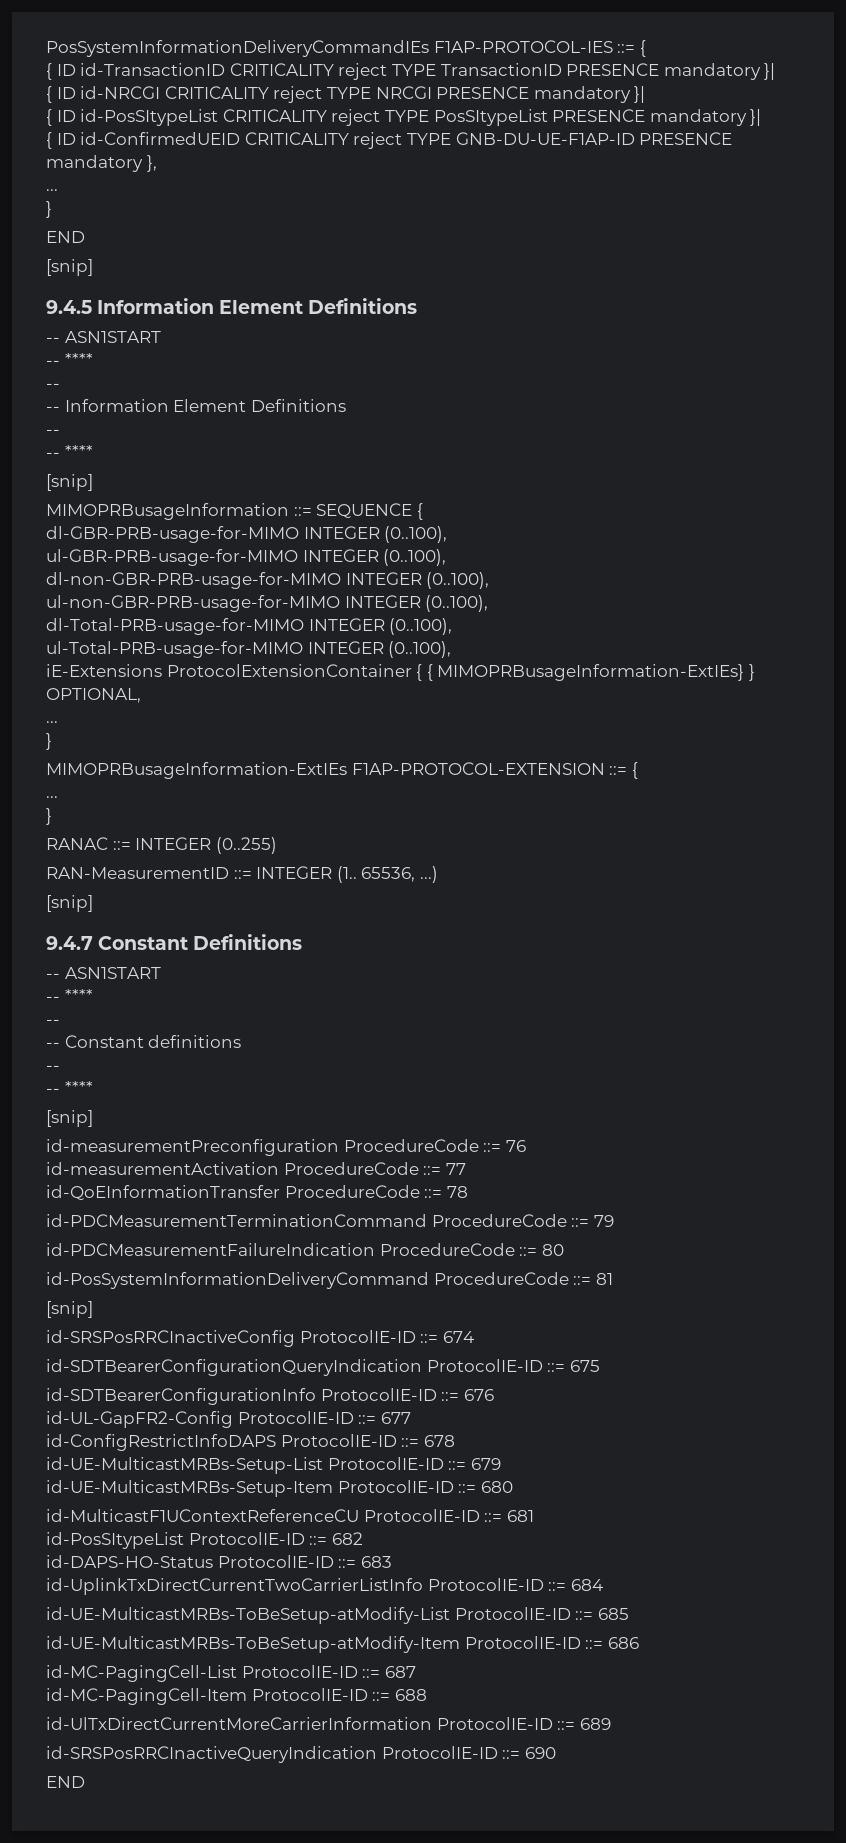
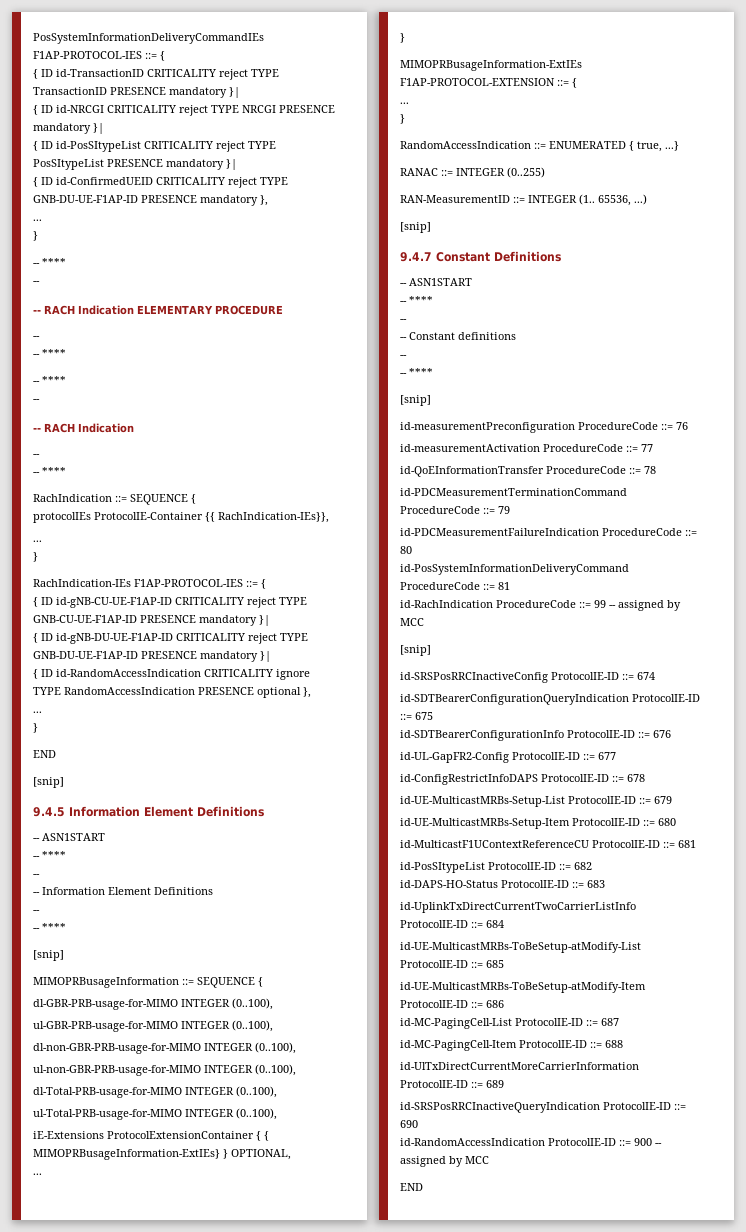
(52, 209) none -> [33,258,66,266] [33,281,40,284] [33,305,283,315] [33,336,40,339] [33,349,66,357] [33,376,66,384] [33,399,40,402] [33,423,134,433] [33,454,40,457] [33,467,66,475] [33,494,196,505] [33,512,329,523] [33,540,42,542] [33,552,38,562] [33,579,266,589] [33,597,307,608] [33,615,270,626] [33,633,308,644] [33,651,271,662] [33,669,310,680] [33,687,311,698] [33,711,42,713] [33,723,38,733] // -- **** // -- // -- RACH Indication ELEMENTARY PROCEDURE // -- // -- **** // -- **** // -- // -- RACH Indication // -- // -- **** // RachIndication ::= SEQUENCE { // protocolIEs ProtocolIE-Container {{ RachIndication-IEs}}, // ... // } // RachIndication-IEs F1AP-PROTOCOL-IES ::= { // { ID id-gNB-CU-UE-F1AP-ID CRITICALITY reject TYPE GNB-CU-UE-F1AP-ID PRESENCE mandatory }| // { ID id-gNB-DU-UE-F1AP-ID CRITICALITY reject TYPE GNB-DU-UE-F1AP-ID PRESENCE mandatory }| // { ID id-RandomAccessIndication CRITICALITY ignore TYPE RandomAccessIndication PRESENCE optional }, // ... // }
(52, 816) none -> [400,141,679,152] // RandomAccessIndication ::= ENUMERATED { true, ...}
(613, 1279) none -> [400,600,681,611] [400,618,424,626] // id-RachIndication ProcedureCode ::= 99 -- assigned by MCC
(556, 1753) none -> [400,1138,662,1146] [400,1156,489,1167] // id-RandomAccessIndication ProtocolIE-ID ::= 900 -- assigned by MCC

